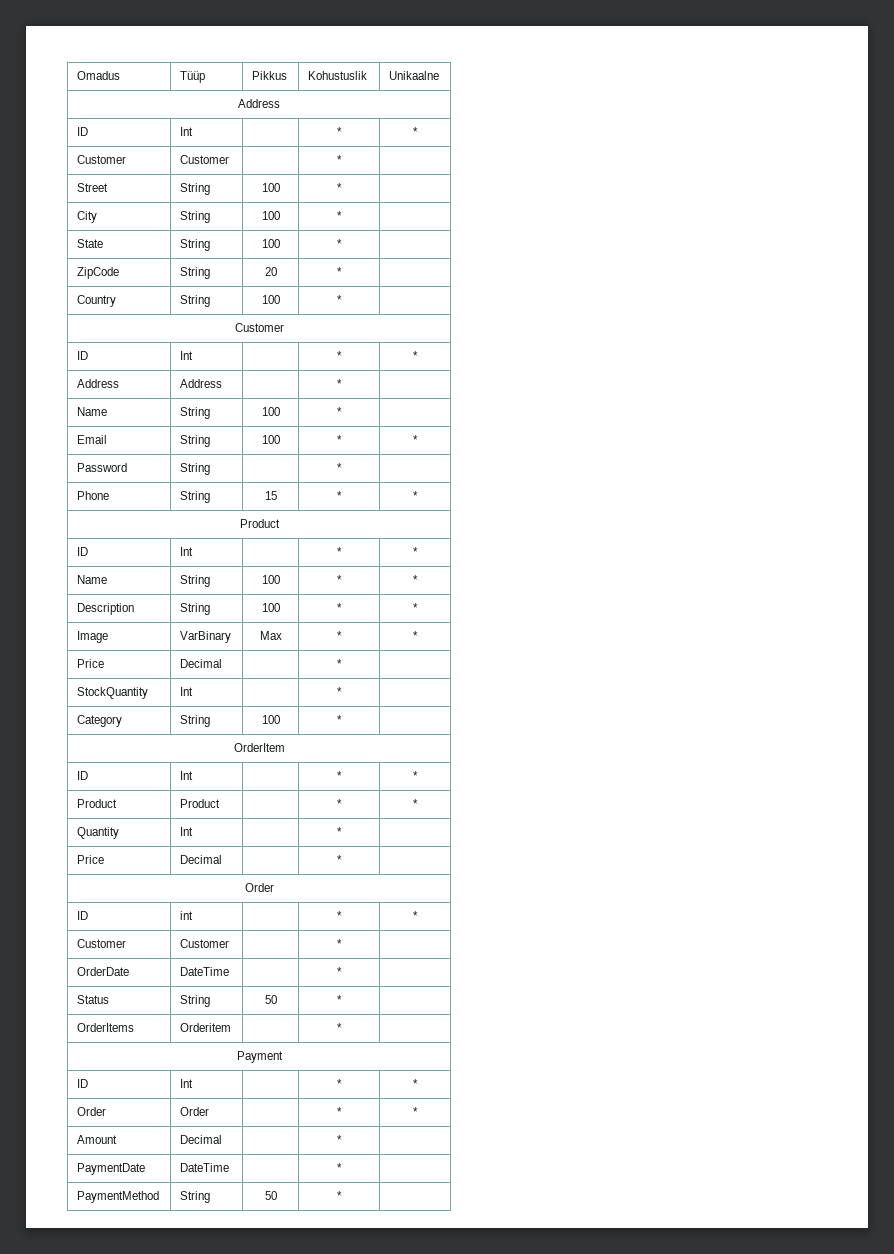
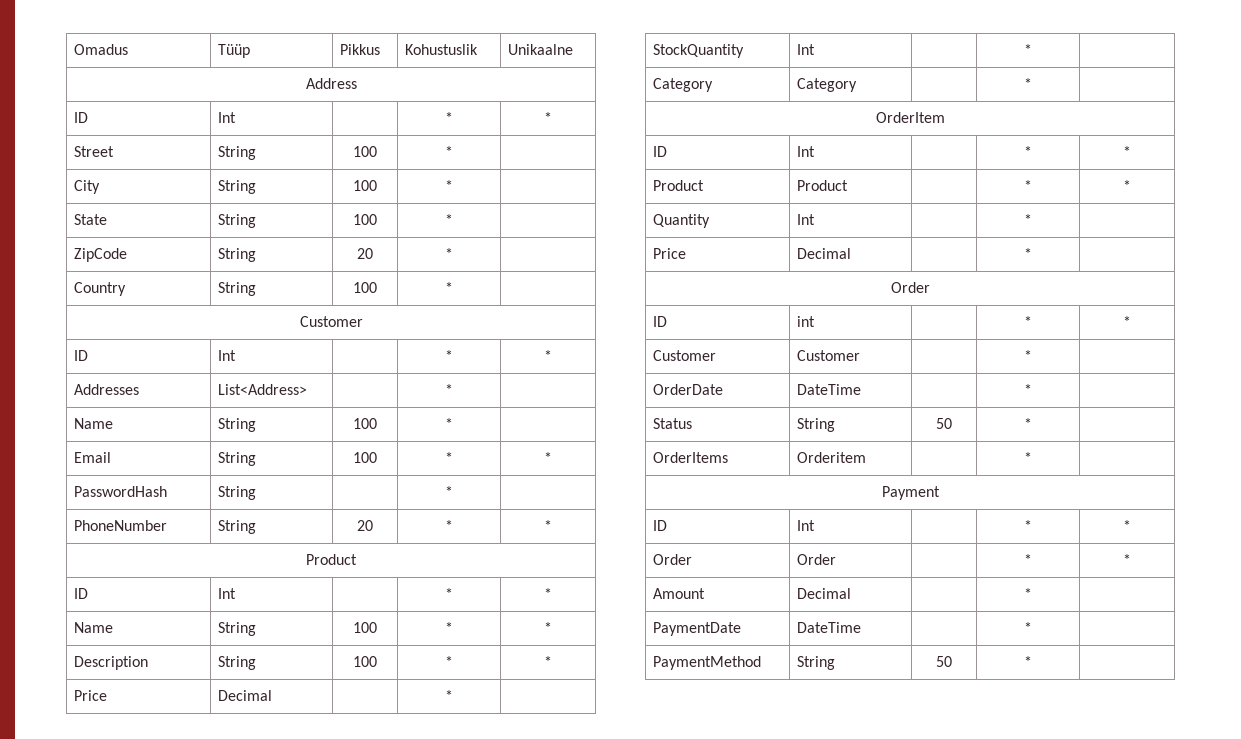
[77,155,127,164] [180,155,230,164] [337,155,343,164] // Customer | Customer | | * | -> (552, 117) none
[77,379,120,388] [180,379,223,388] Address | Address -> [73,384,139,395] [217,384,307,395] Addresses | List<Address>
[77,463,128,472] Password -> [73,486,167,497] PasswordHash
[77,491,110,500] [180,491,211,503] [264,491,277,500] Phone | String | 15 -> [73,520,167,531] [217,520,256,534] [357,520,373,531] PhoneNumber | String | 20
[77,631,109,643] [180,631,232,643] [259,631,282,640] [337,631,343,640] [413,631,419,640] // Image | VarBinary | Max | * | * -> (552, 661) none
[180,715,211,727] [261,715,280,724] String | 100 -> [796,78,857,92] Category |

